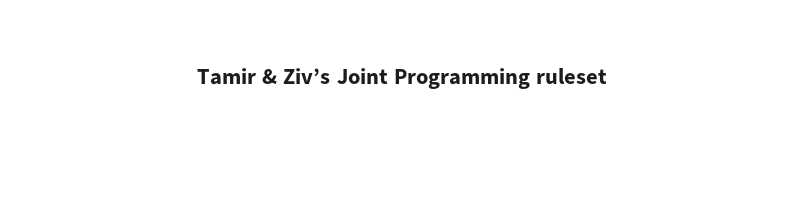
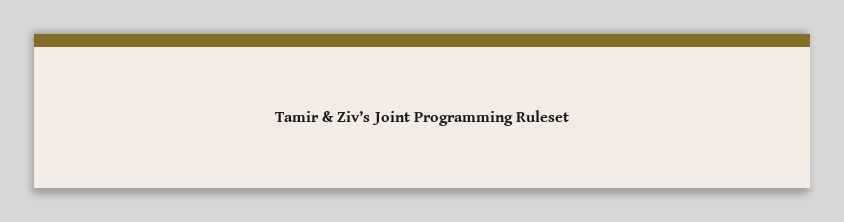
[535,68,607,84] ruleset -> [516,110,570,122] Ruleset

